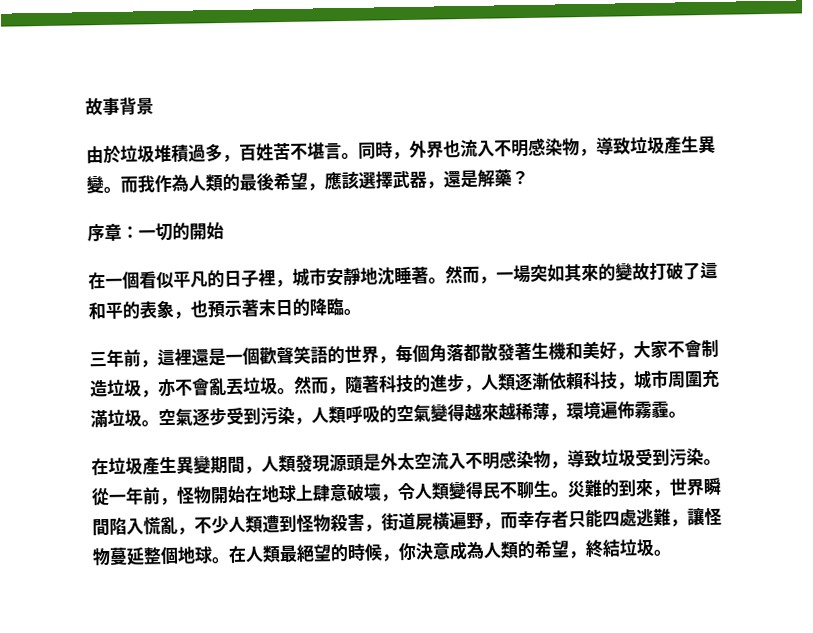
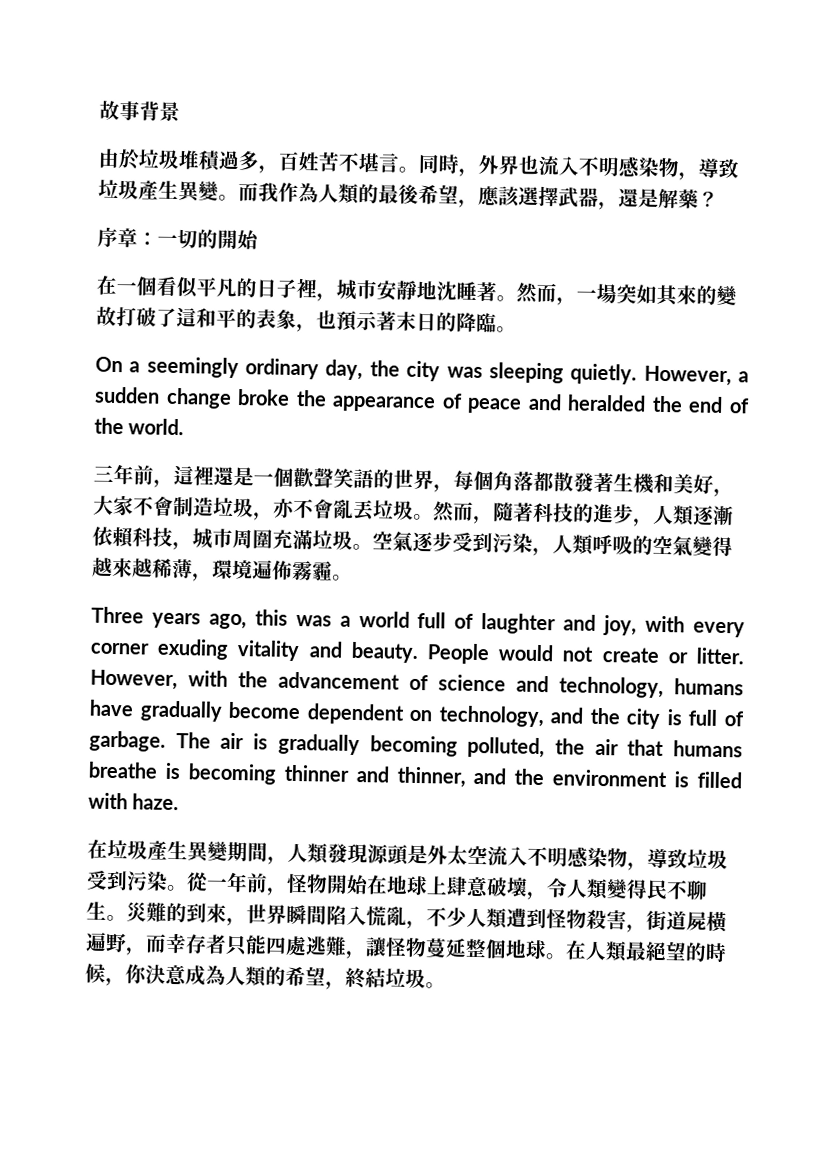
(361, 312) none -> [95,356,750,387] [94,386,750,414] [94,417,185,436] // On a seemingly ordinary day, the city was sleeping quietly. However, a sudden change broke the appearance of peace and heralded the end of the world.
(686, 414) none -> [91,606,745,638] [90,638,744,665] [90,669,744,699] [89,699,744,729] [89,730,743,759] [88,761,742,789] [88,792,180,811] // Three years ago, this was a world full of laughter and joy, with every corner exuding vitality and beauty. People would not create or litter. However, with the advancement of science and technology, humans have gradually become dependent on technology, and the city is full of garbage. The air is gradually becoming polluted, the air that humans breathe is becoming thinner and thinner, and the environment is filled with haze.

